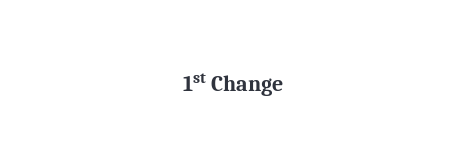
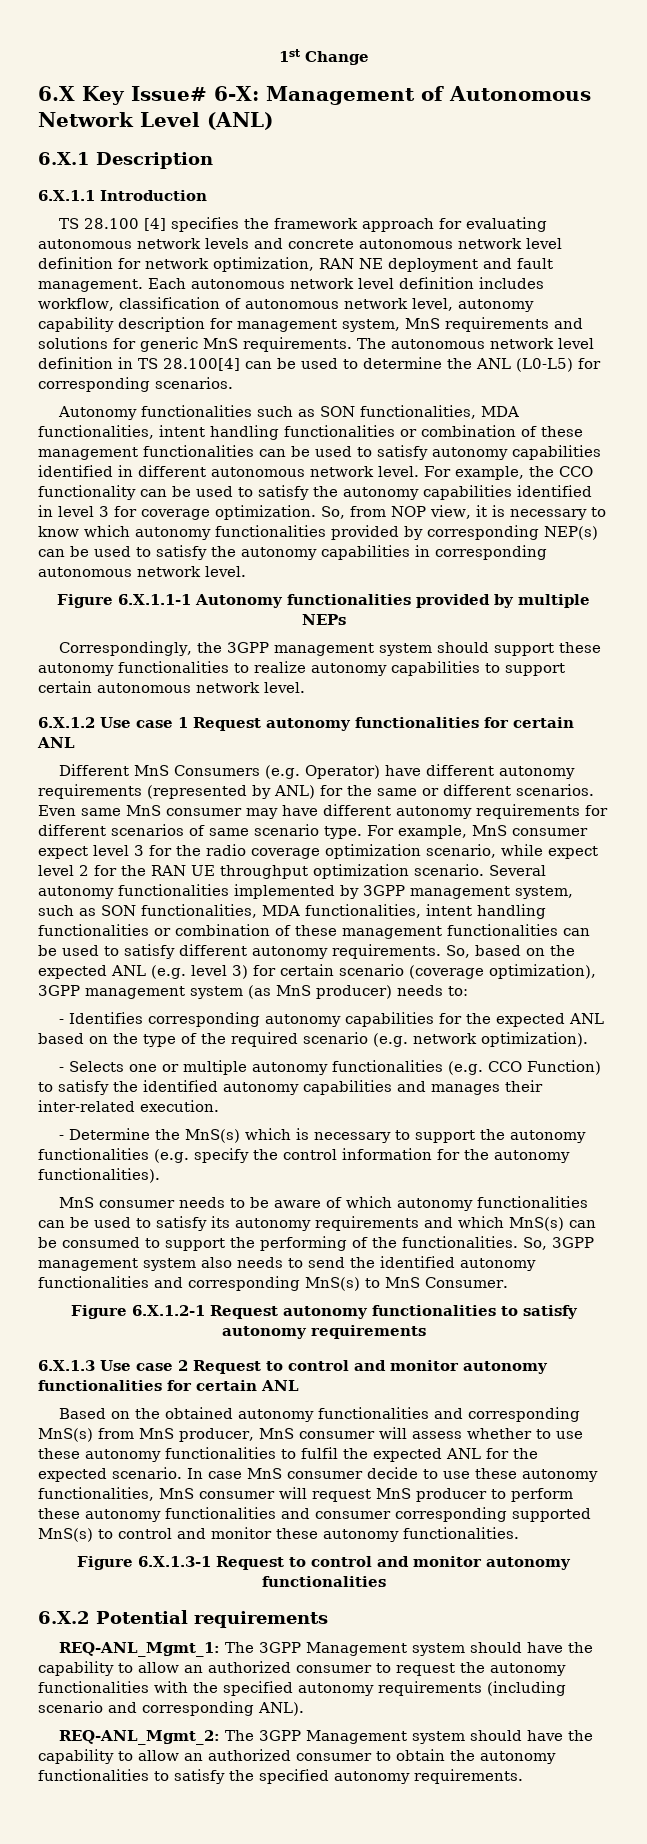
(284, 85) none -> [38,86,591,105] [38,112,273,130] [38,152,213,169] [38,190,207,201] [58,217,547,232] [38,238,562,249] [38,257,553,272] [38,277,544,292] [38,297,534,312] [38,317,583,332] [38,337,594,352] [38,357,601,372] [38,377,233,392] [57,405,519,420] [38,425,583,440] [38,445,601,460] [38,465,593,480] [38,485,592,500] [38,505,606,520] [38,525,598,540] [38,545,547,560] [38,566,246,577] [57,594,590,608] [301,614,346,625] [58,641,601,656] [38,661,565,676] [38,681,305,693] [38,717,574,731] [37,737,75,748] [58,764,575,779] [38,784,594,799] [38,804,608,819] [38,824,588,839] [38,844,598,859] [38,864,546,879] [38,884,573,899] [38,904,546,919] [38,924,590,939] [38,944,575,959] [38,964,596,979] [38,985,468,999] [58,1012,604,1027] [38,1032,588,1047] [58,1060,601,1075] [38,1080,543,1095] [38,1100,219,1112] [58,1128,586,1143] [38,1148,570,1163] [38,1168,160,1183] [58,1196,588,1211] [38,1216,596,1231] [38,1236,594,1251] [38,1256,536,1271] [38,1276,508,1291] [70,1305,578,1319] [221,1325,426,1339] [38,1360,548,1374] [38,1380,299,1391] [58,1407,580,1422] [38,1427,583,1442] [38,1447,538,1462] [38,1467,598,1482] [38,1487,573,1502] [38,1507,591,1522] [38,1527,519,1542] [77,1556,571,1570] [261,1576,386,1587] [38,1610,328,1628] [58,1642,593,1657] [38,1661,566,1676] [38,1681,566,1696] [38,1701,304,1716] [58,1730,593,1745] [38,1749,556,1764] [38,1769,523,1784] // 6.X Key Issue# 6-X: Management of Autonomous Network Level (ANL) // 6.X.1 Description // 6.X.1.1 Introduction // TS 28.100 [4] specifies the framework approach for evaluating autonomous network levels and concrete autonomous network level definition for network optimization, RAN NE deployment and fault management. Each autonomous network level definition includes workflow, classification of autonomous network level, autonomy capability description for management system, MnS requirements and solutions for generic MnS requirements. The autonomous network level definition in TS 28.100[4] can be used to determine the ANL (L0-L5) for corresponding scenarios. // Autonomy functionalities such as SON functionalities, MDA functionalities, intent handling functionalities or combination of these management functionalities can be used to satisfy autonomy capabilities identified in different autonomous network level. For example, the CCO functionality can be used to satisfy the autonomy capabilities identified in level 3 for coverage optimization. So, from NOP view, it is necessary to know which autonomy functionalities provided by corresponding NEP(s) can be used to satisfy the autonomy capabilities in corresponding autonomous network level. // Figure 6.X.1.1-1 Autonomy functionalities provided by multiple NEPs // Correspondingly, the 3GPP management system should support these autonomy functionalities to realize autonomy capabilities to support certain autonomous network level. // 6.X.1.2 Use case 1 Request autonomy functionalities for certain ANL // Different MnS Consumers (e.g. Operator) have different autonomy requirements (represented by ANL) for the same or different scenarios. Even same MnS consumer may have different autonomy requirements for different scenarios of same scenario type. For example, MnS consumer expect level 3 for the radio coverage optimization scenario, while expect level 2 for the RAN UE throughput optimization scenario. Several autonomy functionalities implemented by 3GPP management system, such as SON functionalities, MDA functionalities, intent handling functionalities or combination of these management functionalities can be used to satisfy different autonomy requirements. So, based on the expected ANL (e.g. level 3) for certain scenario (coverage optimization), 3GPP management system (as MnS producer) needs to: // - Identifies corresponding autonomy capabilities for the expected ANL based on the type of the required scenario (e.g. network optimization). // - Selects one or multiple autonomy functionalities (e.g. CCO Function) to satisfy the identified autonomy capabilities and manages their inter-related execution. // - Determine the MnS(s) which is necessary to support the autonomy functionalities (e.g. specify the control information for the autonomy functionalities). // MnS consumer needs to be aware of which autonomy functionalities can be used to satisfy its autonomy requirements and which MnS(s) can be consumed to support the performing of the functionalities. So, 3GPP management system also needs to send the identified autonomy functionalities and corresponding MnS(s) to MnS Consumer. // Figure 6.X.1.2-1 Request autonomy functionalities to satisfy autonomy requirements // 6.X.1.3 Use case 2 Request to control and monitor autonomy functionalities for certain ANL // Based on the obtained autonomy functionalities and corresponding MnS(s) from MnS producer, MnS consumer will assess whether to use these autonomy functionalities to fulfil the expected ANL for the expected scenario. In case MnS consumer decide to use these autonomy functionalities, MnS consumer will request MnS producer to perform these autonomy functionalities and consumer corresponding supported MnS(s) to control and monitor these autonomy functionalities. // Figure 6.X.1.3-1 Request to control and monitor autonomy functionalities // 6.X.2 Potential requirements // REQ-ANL_Mgmt_1: The 3GPP Management system should have the capability to allow an authorized consumer to request the autonomy functionalities with the specified autonomy requirements (including scenario and corresponding ANL). // REQ-ANL_Mgmt_2: The 3GPP Management system should have the capability to allow an authorized consumer to obtain the autonomy functionalities to satisfy the specified autonomy requirements.

